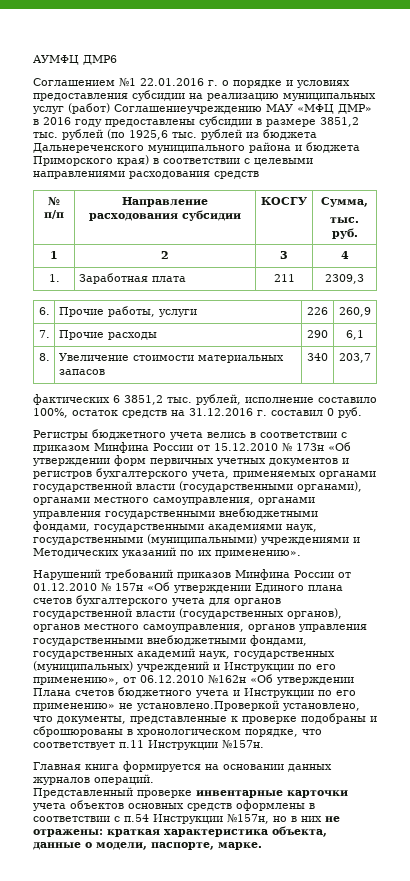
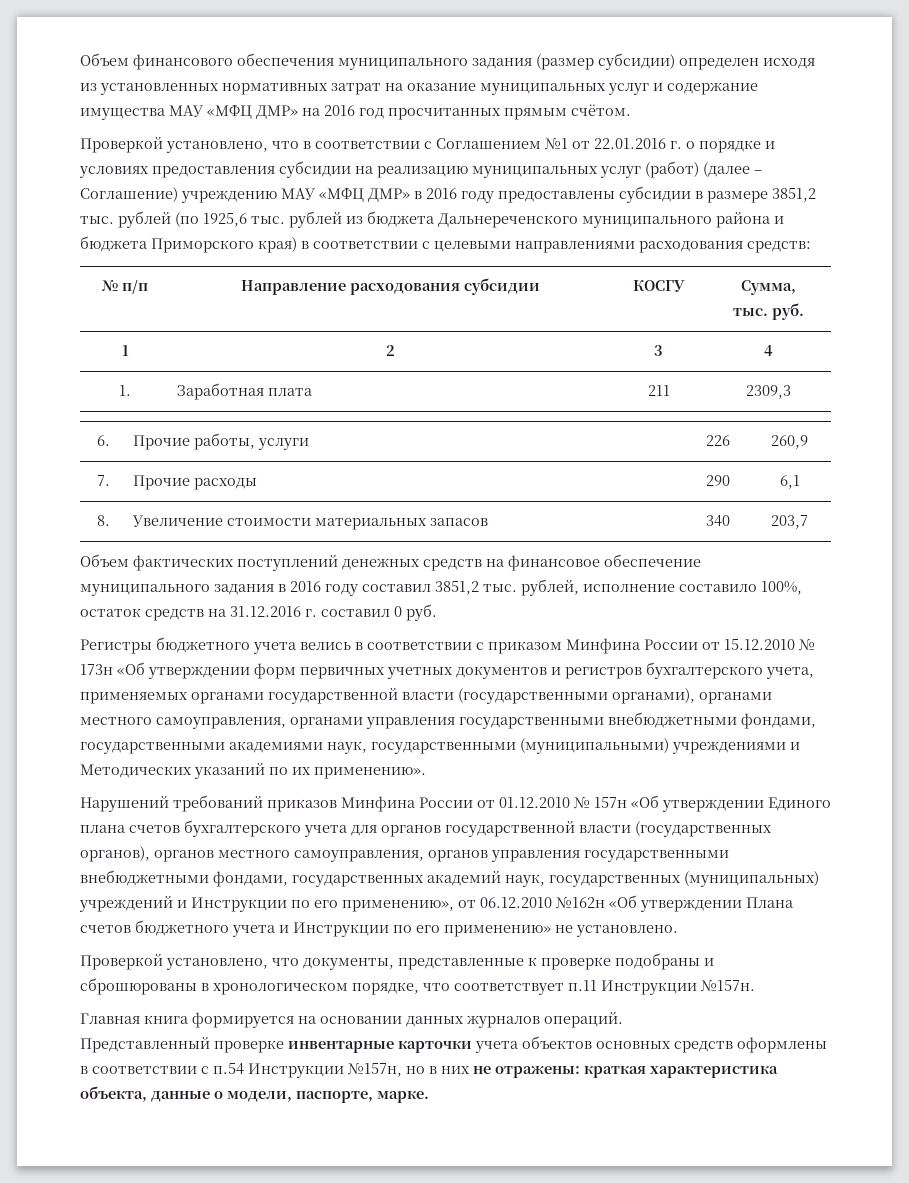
[33,55,117,65] АУМФЦ ДМР6 // -> [80,53,815,70] [80,82,758,95] [80,104,631,120] [80,137,432,153] Объем финансового обеспечения муниципального задания (размер субсидии) определен исходя из установленных нормативных затрат на оказание муниципальных услуг и содержание имущества МАУ «МФЦ ДМР» на 2016 год просчитанных прямым счётом. // Проверкой установлено, что в соответствии с
(136, 82) none -> [572,141,590,149] от
[114,104,262,114] Соглашениеучреждению -> [703,162,762,177] [80,187,277,203] (далее – Соглашение) учреждению
[214,171,259,179] средств -> [747,241,811,253] средств:
[33,394,120,405] фактических 6 -> [80,554,701,571] [80,581,431,596] Объем фактических поступлений денежных средств на финансовое обеспечение муниципального задания в 2016 году составил
[137,700,279,711] установлено.Проверкой -> [576,925,678,937] [80,954,163,970] установлено. // Проверкой

